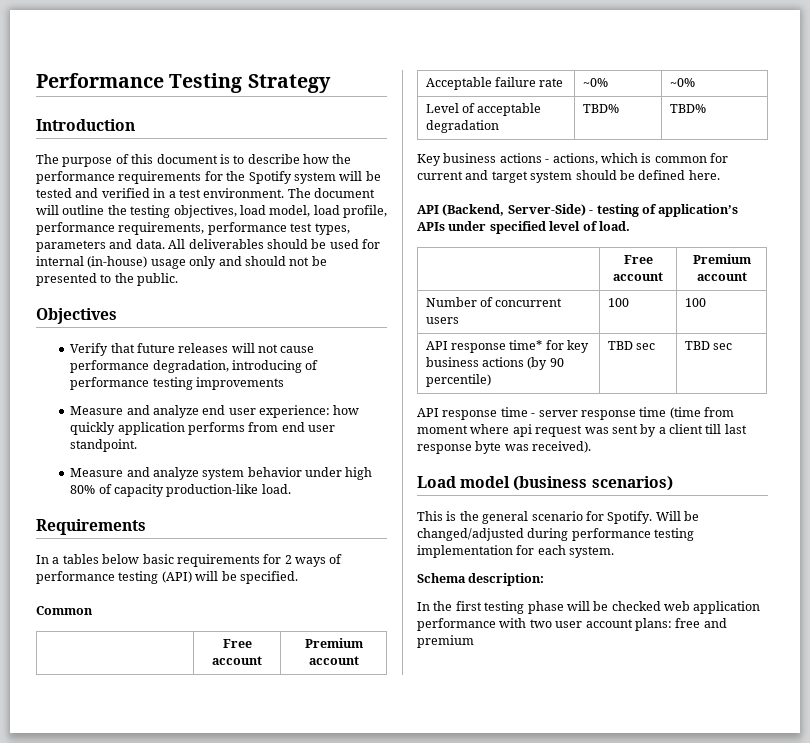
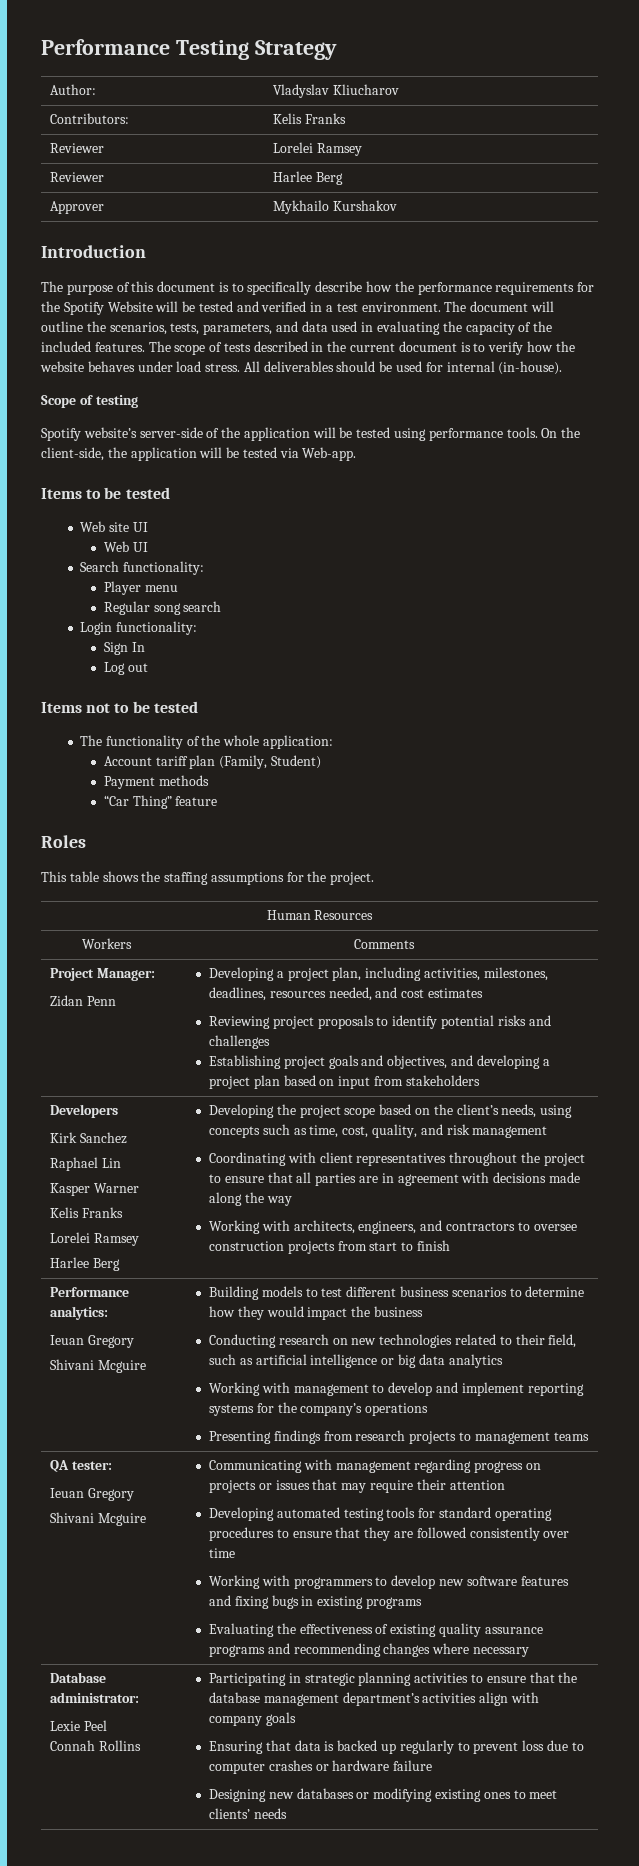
(331, 83) none -> [50,84,97,95] [273,84,400,98] [50,113,130,124] [273,113,347,124] [50,143,105,153] [273,142,363,156] [50,172,105,182] [273,171,344,185] [50,201,105,214] [273,200,398,214] // Author: | Vladyslav Kliucharov // Contributors: | Kelis Franks // Reviewer | Lorelei Ramsey // Reviewer | Harlee Berg // Approver | Mykhailo Kurshakov
(245, 159) none -> [247,281,312,295] specifically
[293,172,336,184] system -> [107,301,153,312] Website
[130,205,387,218] [36,222,350,235] [36,239,165,252] testing objectives, load model, load profile, performance requirements, performance test types, parameters and data. -> [109,321,553,335] [41,341,575,355] [40,361,241,372] scenarios, tests, parameters, and data used in evaluating the capacity of the included features. The scope of tests described in the current document is to verify how the website behaves under load stress.
[87,256,327,269] [36,273,179,286] [36,308,117,324] [70,343,315,356] [70,360,319,373] [70,377,284,390] [70,405,360,418] [70,422,336,435] [70,439,138,452] [70,467,373,480] [70,484,291,497] [36,519,146,535] [36,554,343,567] [36,571,298,584] [36,606,93,615] [222,639,252,648] [212,656,262,665] [304,638,363,648] [308,656,359,665] [425,77,564,90] [582,78,608,87] [669,78,695,87] [425,103,542,116] [425,120,499,133] [582,104,619,113] [669,104,706,113] [417,153,728,166] [417,170,720,183] [417,204,739,217] [417,221,630,234] [623,255,653,264] [613,272,663,281] [692,254,751,264] [696,272,747,281] [425,297,563,307] [425,317,459,324] [607,298,629,307] [684,298,706,307] [425,340,590,353] [425,357,564,370] [425,374,491,387] [607,341,655,350] [684,341,732,350] [417,407,734,420] [417,424,747,437] [417,441,592,454] [417,476,673,491] [417,511,699,524] [417,528,695,541] [417,545,615,558] [417,573,545,586] [417,601,761,614] [417,618,727,631] [417,635,474,648] (in-house) usage only and should not be presented to the public. // Objectives // Verify that future releases will not cause performance degradation, introducing of performance testing improvements // Measure and analyze end user experience: how quickly application performs from end user standpoint. // Measure and analyze system behavior under high 80% of capacity production-like load. // Requirements // In a tables below basic requirements for 2 ways of performance testing (API) will be specified. // Common // | Free account | Premium account // Acceptable failure rate | ~0% | ~0% // Level of acceptable degradation | TBD% | TBD% // Key business actions - actions, which is common for current and target system should be defined here. // API (Backend, Server-Side) - testing of application’s APIs under specified level of load. // | Free account | Premium account // Number of concurrent users | 100 | 100 // API response time* for key business actions (by 90 percentile) | TBD sec | TBD sec // API response time - server response time (time from moment where api request was sent by a client till last response byte was received). // Load model (business scenarios) // This is the general scenario for Spotify. Will be changed/adjusted during performance testing implementation for each system. // Schema description: // In the first testing phase will be checked web application performance with two user account plans: free and premium -> [498,361,563,375] [41,395,138,408] [41,427,581,441] [41,447,357,461] [41,487,170,499] [80,521,148,532] [103,541,148,552] [80,561,204,575] [103,581,178,595] [103,601,222,615] [80,621,197,635] [103,642,145,655] [103,662,148,675] [41,701,198,713] [80,735,334,749] [103,755,321,769] [103,775,209,789] [103,795,218,809] [41,835,86,848] [41,871,375,885] [266,910,374,920] [81,938,132,949] [354,939,416,949] [50,968,156,981] [50,995,117,1006] [209,967,548,981] [209,987,483,1001] [209,1015,551,1029] [209,1035,271,1049] [209,1055,550,1069] [209,1075,480,1089] [50,1104,119,1118] [50,1132,128,1144] [50,1157,122,1171] [50,1183,140,1196] [50,1207,124,1218] [50,1232,140,1246] [50,1257,121,1271] [209,1104,573,1118] [209,1124,548,1138] [209,1152,585,1166] [209,1172,580,1186] [209,1192,292,1206] [209,1220,577,1234] [209,1240,450,1254] [50,1287,130,1297] [50,1306,109,1320] [50,1335,135,1348] [50,1359,147,1373] [209,1286,585,1300] [209,1306,423,1320] [209,1334,577,1348] [209,1354,503,1368] [209,1382,584,1396] [209,1402,429,1416] [209,1430,589,1444] [50,1460,113,1472] [50,1488,135,1501] [50,1512,147,1526] [209,1459,541,1473] [209,1479,505,1493] [209,1507,552,1521] [209,1527,570,1541] [209,1548,236,1558] [209,1575,569,1589] [209,1595,422,1609] [209,1623,543,1637] [209,1643,529,1657] [50,1672,107,1683] [50,1692,140,1703] [50,1720,108,1731] [50,1740,142,1751] [209,1672,578,1686] [209,1692,539,1706] [209,1712,296,1726] [209,1740,584,1754] [209,1760,433,1774] [209,1788,558,1802] [209,1808,287,1819] (in-house). // Scope of testing // Spotify website’s server-side of the application will be tested using performance tools. On the client-side, the application will be tested via Web-app. // Items to be tested // Web site UI // Web UI // Search functionality: // Player menu // Regular song search // Login functionality: // Sign In // Log out // Items not to be tested // The functionality of the whole application: // Account tariff plan (Family, Student) // Payment methods // “Car Thing” feature // Roles // This table shows the staffing assumptions for the project. // Human Resources // Workers | Comments // Project Manager: // Zidan Penn | Developing a project plan, including activities, milestones, deadlines, resources needed, and cost estimates // Reviewing project proposals to identify potential risks and challenges // Establishing project goals and objectives, and developing a project plan based on input from stakeholders // Developers // Kirk Sanchez // Raphael Lin // Kasper Warner // Kelis Franks // Lorelei Ramsey // Harlee Berg | Developing the project scope based on the client’s needs, using concepts such as time, cost, quality, and risk management // Coordinating with client representatives throughout the project to ensure that all parties are in agreement with decisions made along the way // Working with architects, engineers, and contractors to oversee construction projects from start to finish // Performance analytics: // Ieuan Gregory // Shivani Mcguire | Building models to test different business scenarios to determine how they would impact the business // Conducting research on new technologies related to their field, such as artificial intelligence or big data analytics // Working with management to develop and implement reporting systems for the company’s operations // Presenting findings from research projects to management teams // QA tester: // Ieuan Gregory // Shivani Mcguire | Communicating with management regarding progress on projects or issues that may require their attention // Developing automated testing tools for standard operating procedures to ensure that they are followed consistently over time // Working with programmers to develop new software features and fixing bugs in existing programs // Evaluating the effectiveness of existing quality assurance programs and recommending changes where necessary // Database administrator: // Lexie Peel // Connah Rollins | Participating in strategic planning activities to ensure that the database management department’s activities align with company goals // Ensuring that data is backed up regularly to prevent loss due to computer crashes or hardware failure // Designing new databases or modifying existing ones to meet clients’ needs

